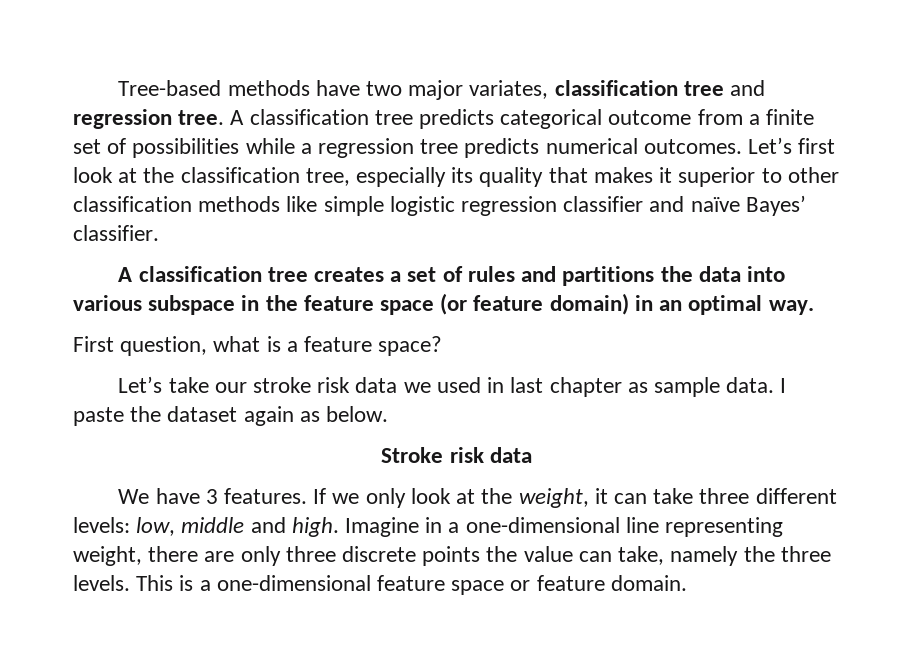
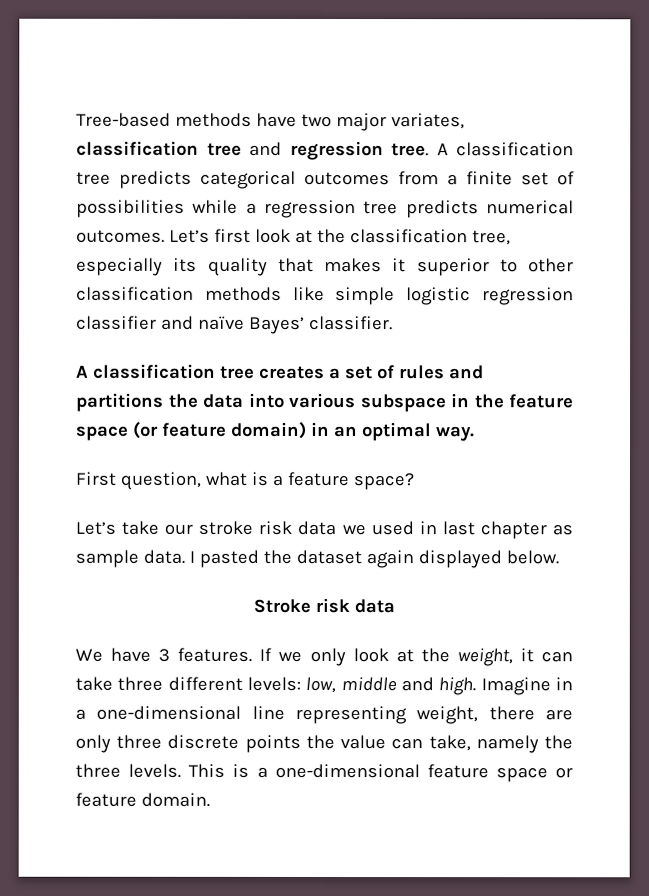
[608,110,692,125] outcome -> [304,171,390,186] outcomes
[73,407,124,426] paste -> [198,549,259,568] pasted
[299,411,320,422] as -> [417,550,502,569] displayed

